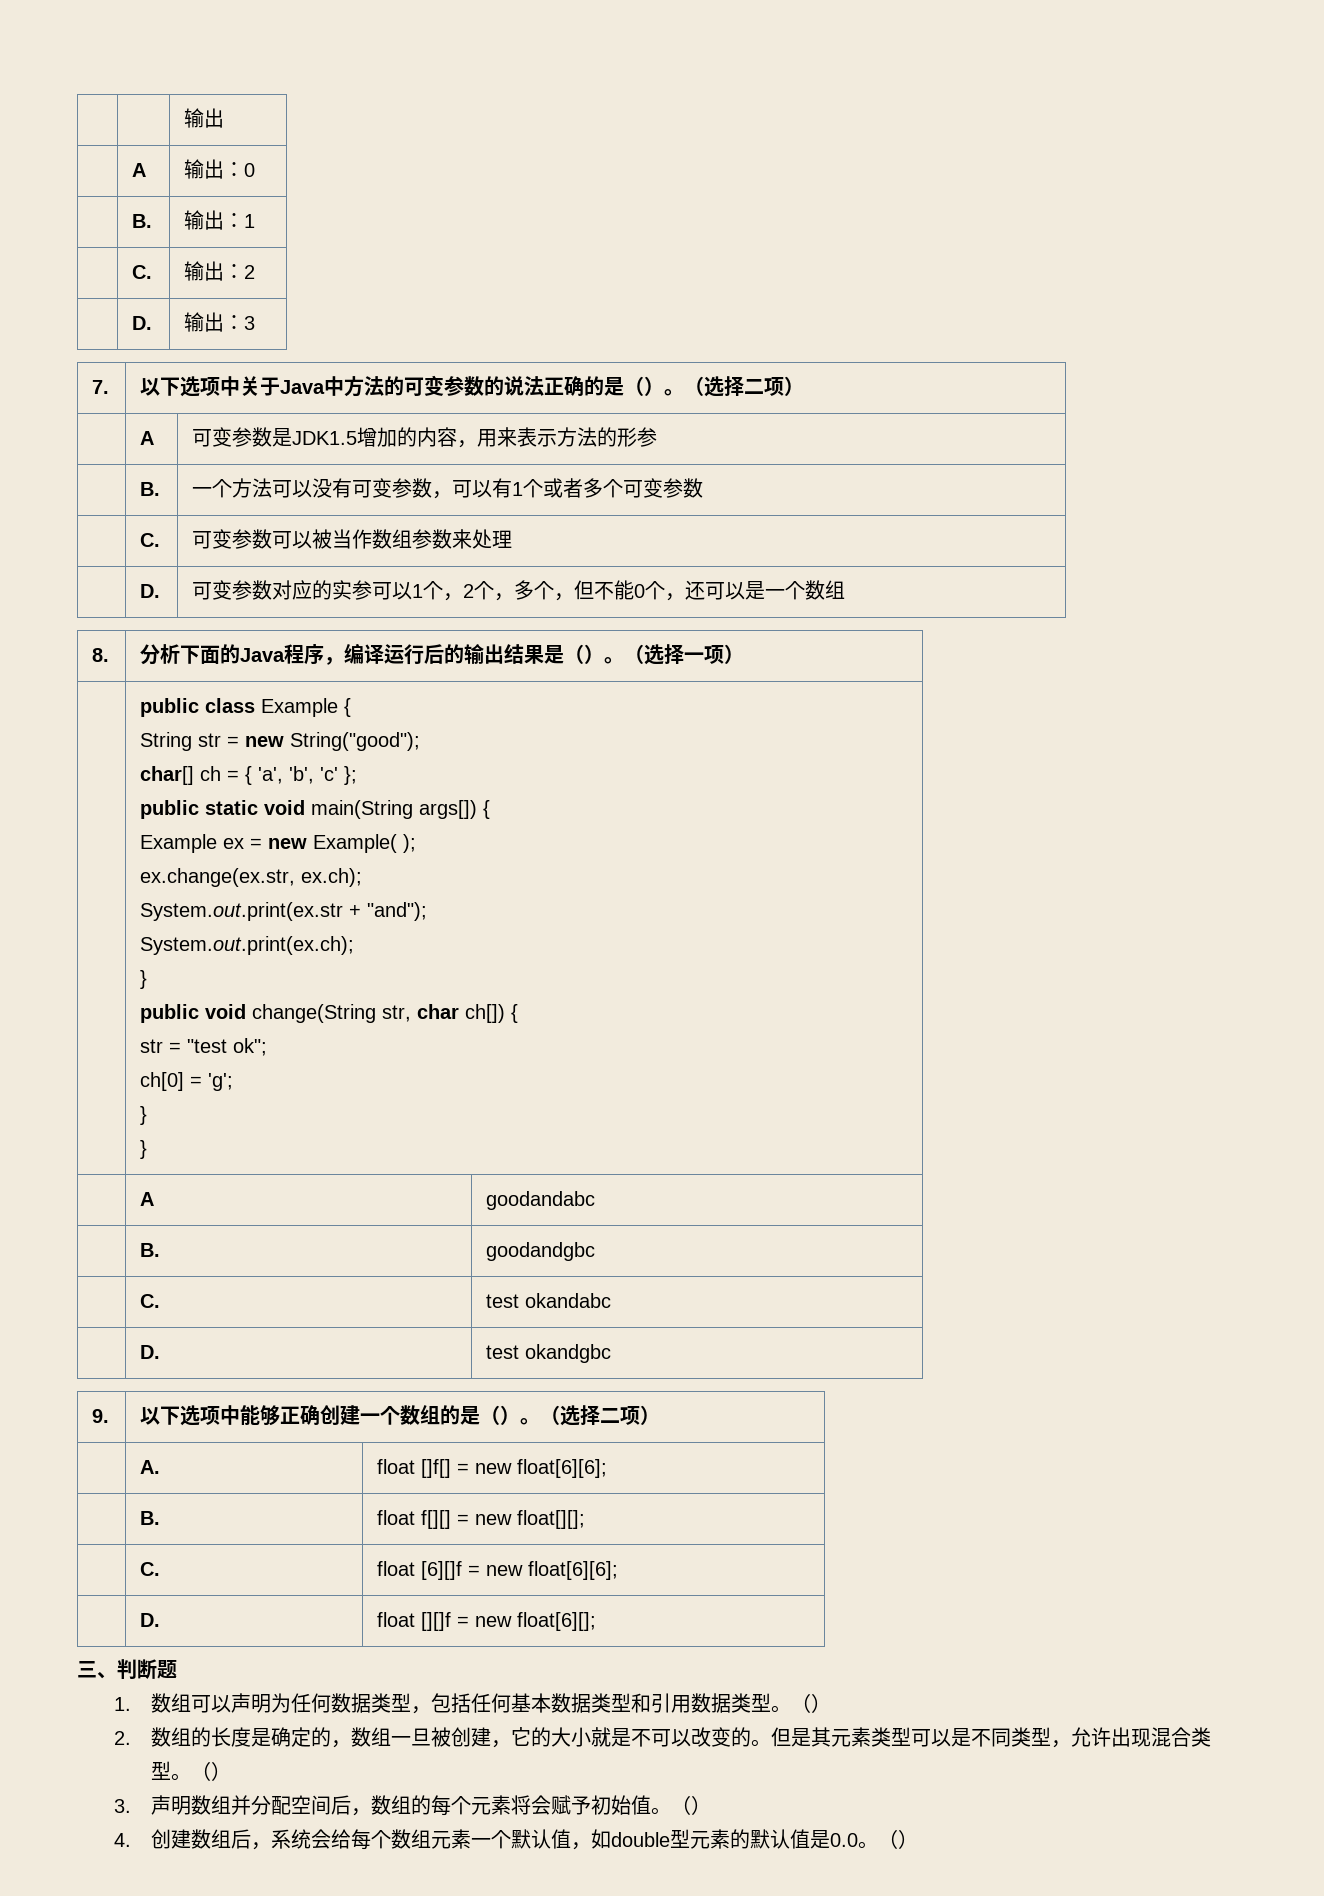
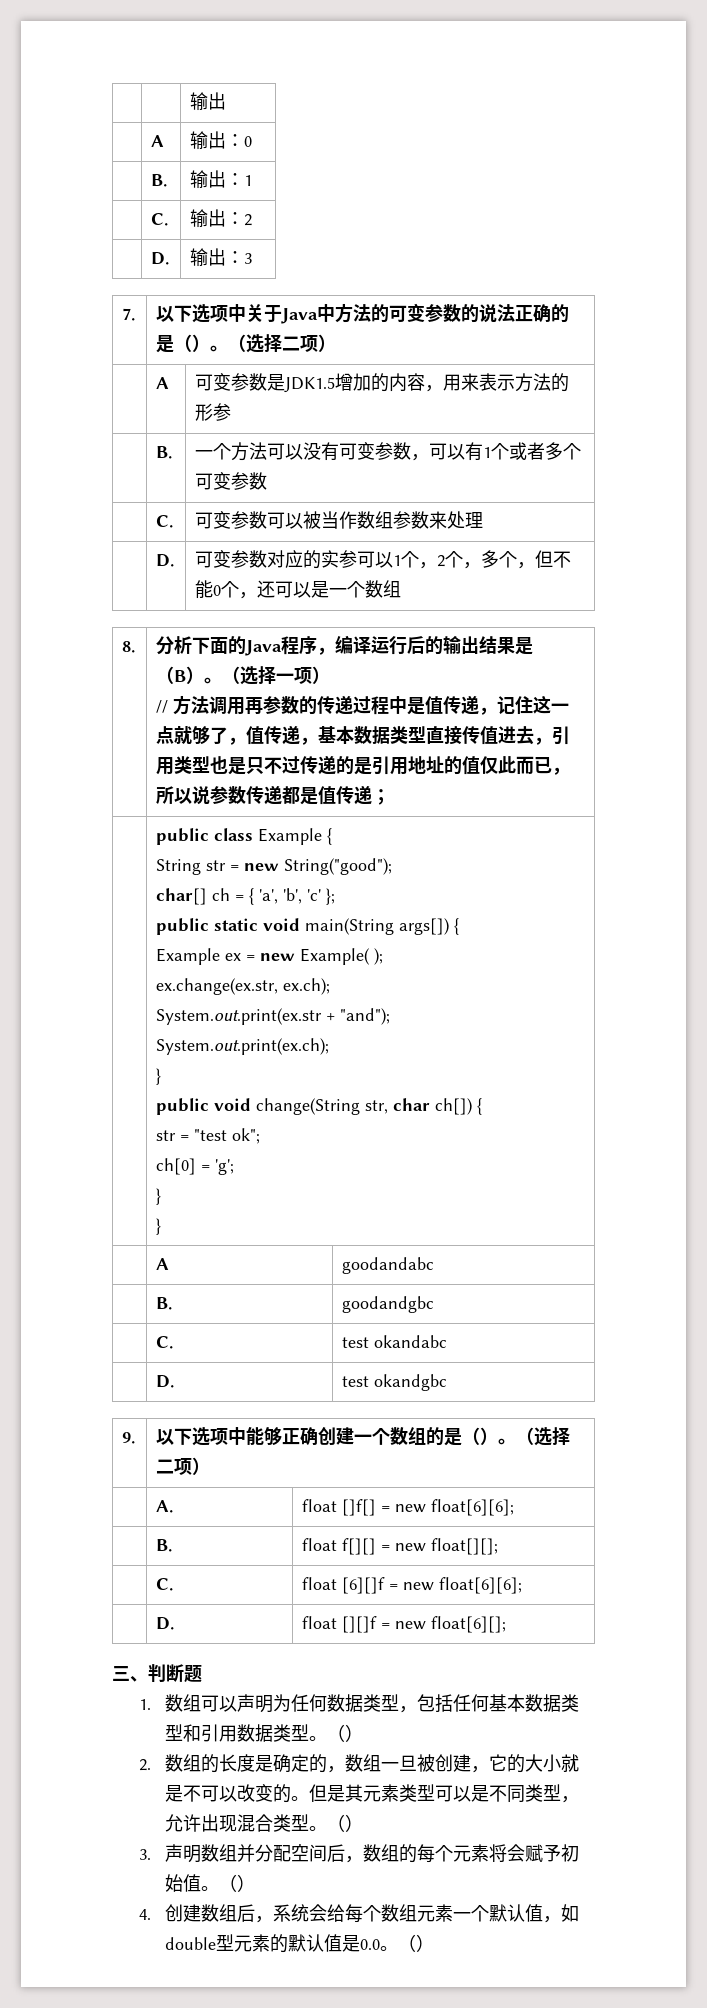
(585, 654) none -> [174,670,187,682] B
(745, 654) none -> [156,695,570,715] [156,725,571,745] [156,755,571,775] [156,785,391,805] // // 方法调用再参数的传递过程中是值传递，记住这一点就够了，值传递，基本数据类型直接传值进去，引用类型也是只不过传递的是引用地址的值仅此而已，所以说参数传递都是值传递；

